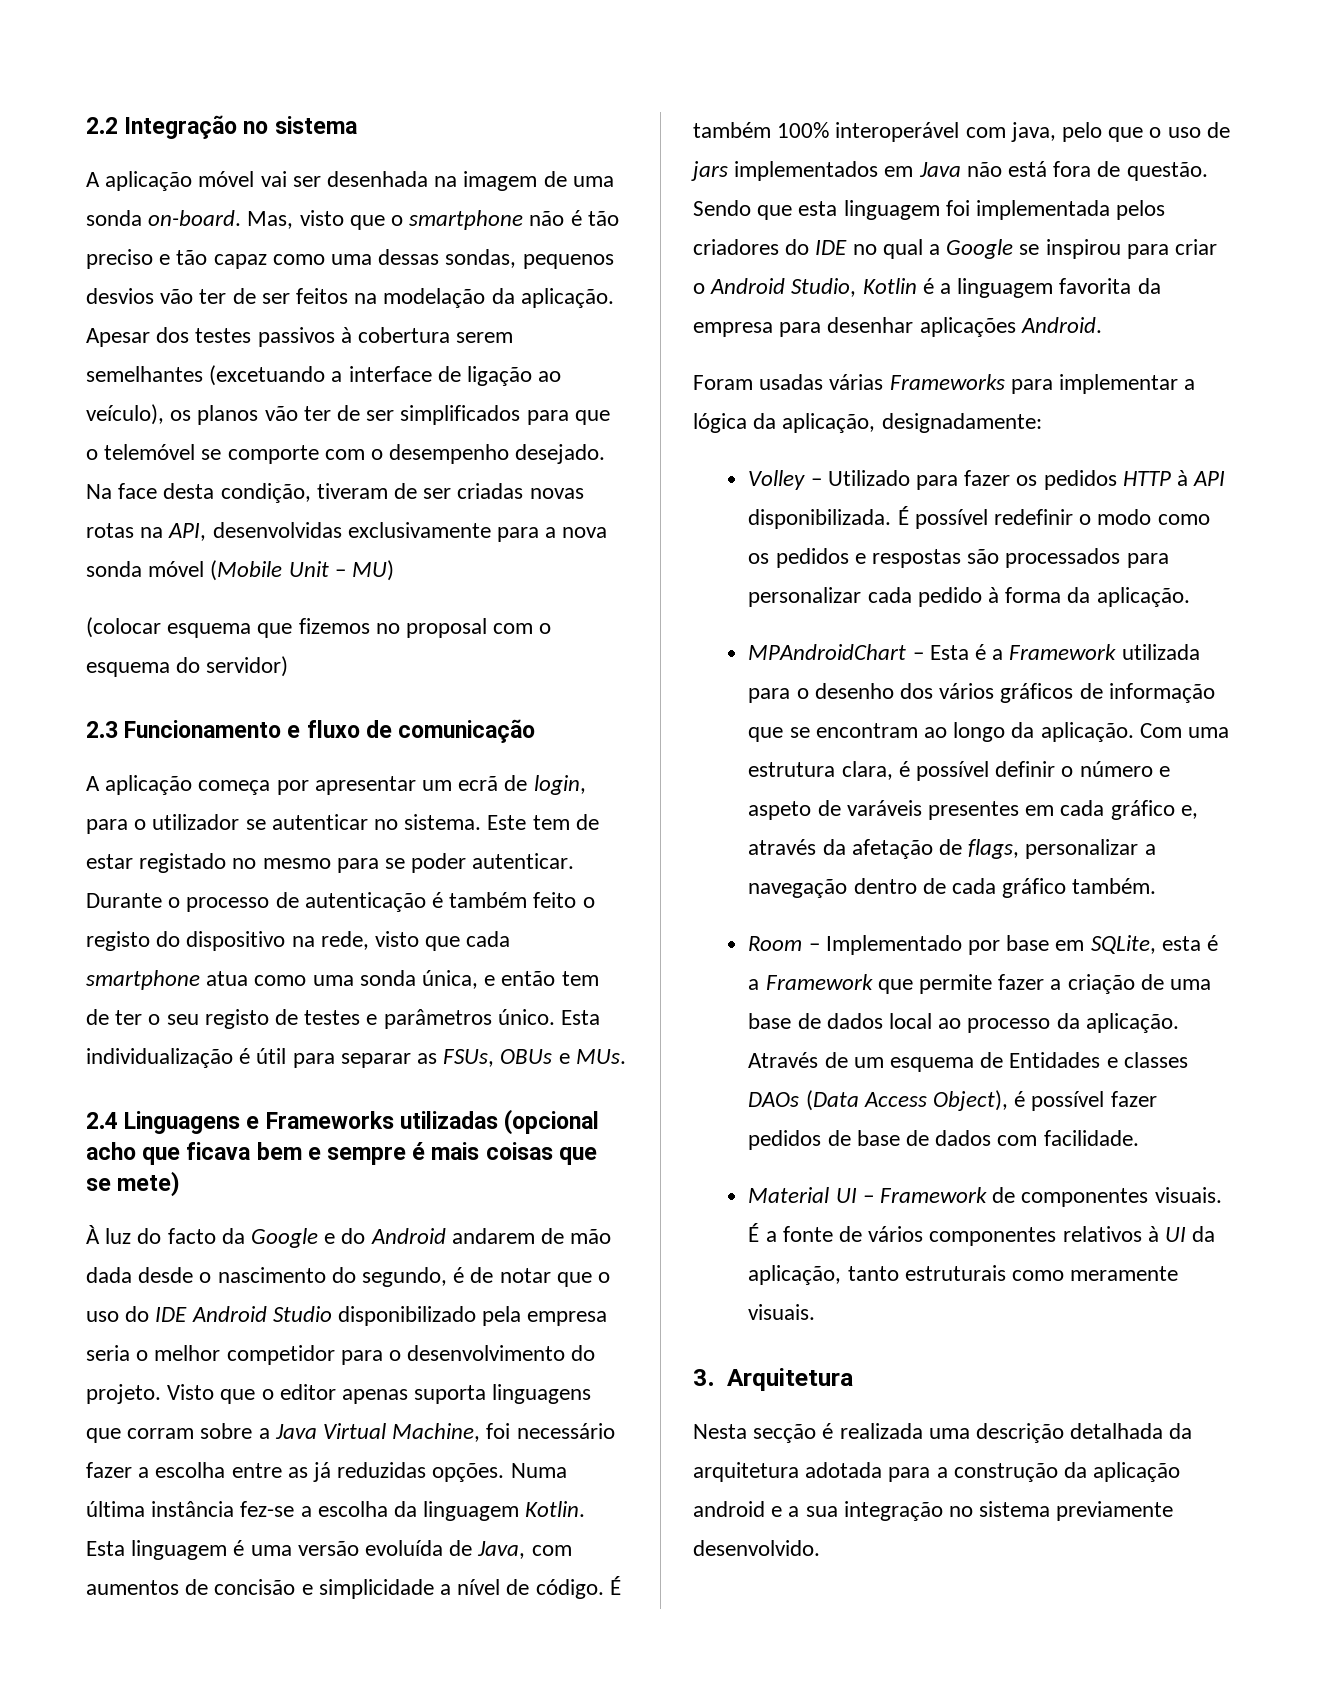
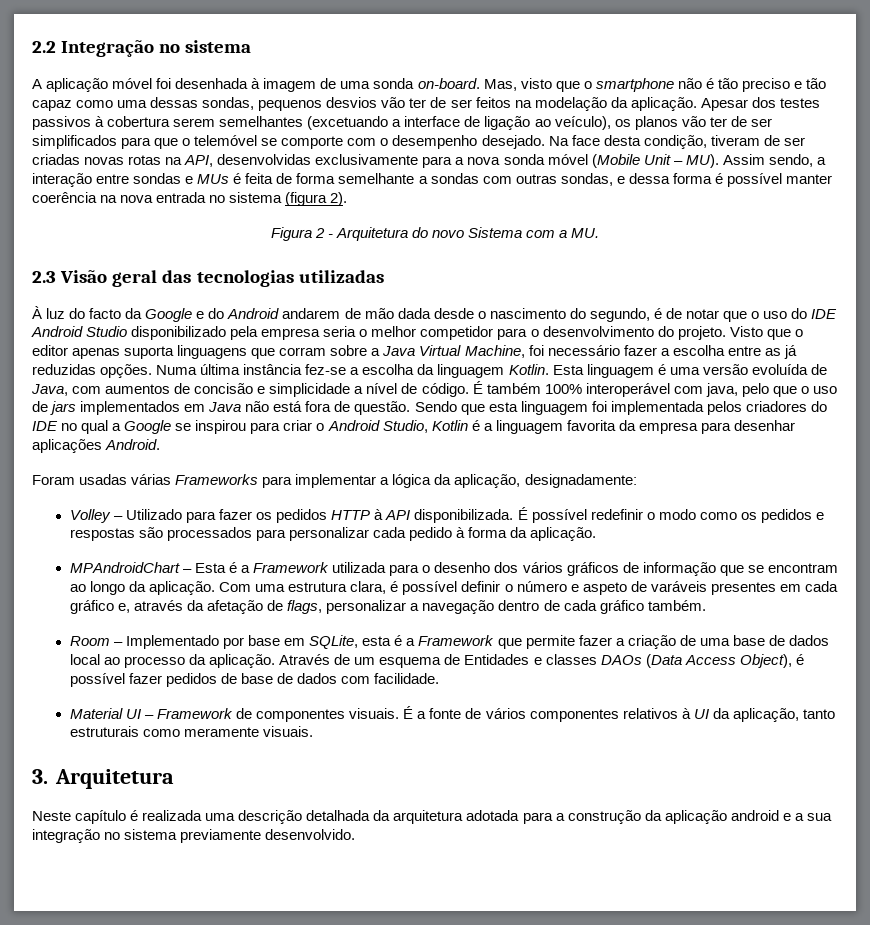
[260,171,458,187] vai ser desenhada na -> [156,78,261,89] foi desenhada à
[352,560,395,581] [86,617,552,638] [86,656,289,677] [86,719,536,743] [86,775,586,795] [86,814,599,834] [86,853,575,873] [86,892,595,912] [86,931,511,951] [86,970,599,990] [86,1009,601,1029] [86,1048,626,1068] [86,1109,600,1135] [86,1142,597,1165] [86,1171,181,1197] MU) // (colocar esquema que fizemos no proposal com o esquema do servidor) // 2.3 Funcionamento e fluxo de comunicação // A aplicação começa por apresentar um ecrã de login, para o utilizador se autenticar no sistema. Este tem de estar registado no mesmo para se poder autenticar. Durante o processo de autenticação é também feito o registo do dispositivo na rede, visto que cada smartphone atua como uma sonda única, e então tem de ter o seu registo de testes e parâmetros único. Esta individualização é útil para separar as FSUs, OBUs e MUs. // 2.4 Linguagens e Frameworks utilizadas (opcional acho que ficava bem e sempre é mais coisas que se mete) -> [685,154,826,168] [32,173,832,187] [32,192,348,206] [270,227,600,241] [32,270,384,287] MU). Assim sendo, a interação entre sondas e MUs é feita de forma semelhante a sondas com outras sondas, e dessa forma é possível manter coerência na nova entrada no sistema (figura 2). // Figura 2 - Arquitetura do novo Sistema com a MU. // 2.3 Visão geral das tecnologias utilizadas
[693,1424,817,1443] Nesta secção -> [32,810,127,824] Neste capítulo

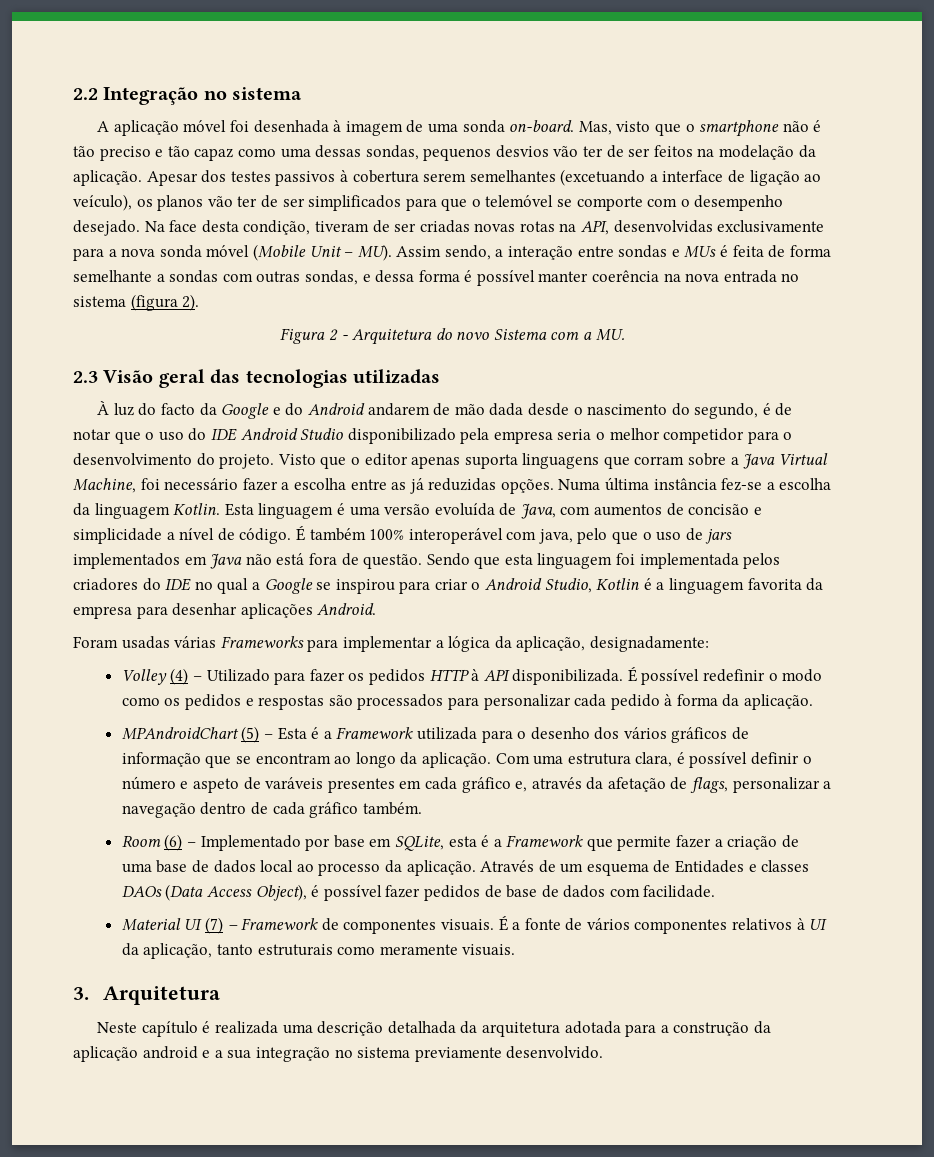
(111, 516) none -> [170,668,189,685] (4)
(180, 567) none -> [241,726,260,743] (5)
(110, 641) none -> [164,834,183,851] (6)
(142, 714) none -> [204,917,223,934] (7)

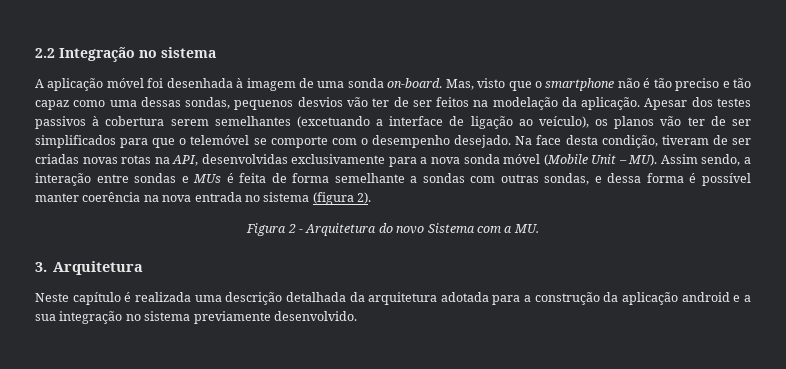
[73,369,440,388] [97,400,793,419] [73,428,793,444] [73,453,828,469] [73,477,832,494] [73,503,762,519] [73,525,733,544] [73,553,781,569] [73,578,824,594] [73,603,377,619] [73,636,709,652] [121,666,823,685] [121,694,814,710] [121,726,750,743] [121,752,812,768] [121,776,832,793] [121,802,422,818] [121,834,799,851] [121,860,810,876] [121,884,716,901] [121,915,828,934] [121,943,516,959] // 2.3 Visão geral das tecnologias utilizadas // À luz do facto da Google e do Android andarem de mão dada desde o nascimento do segundo, é de notar que o uso do IDE Android Studio disponibilizado pela empresa seria o melhor competidor para o desenvolvimento do projeto. Visto que o editor apenas suporta linguagens que corram sobre a Java Virtual Machine, foi necessário fazer a escolha entre as já reduzidas opções. Numa última instância fez-se a escolha da linguagem Kotlin. Esta linguagem é uma versão evoluída de Java, com aumentos de concisão e simplicidade a nível de código. É também 100% interoperável com java, pelo que o uso de jars implementados em Java não está fora de questão. Sendo que esta linguagem foi implementada pelos criadores do IDE no qual a Google se inspirou para criar o Android Studio, Kotlin é a linguagem favorita da empresa para desenhar aplicações Android. // Foram usadas várias Frameworks para implementar a lógica da aplicação, designadamente: // Volley (4) – Utilizado para fazer os pedidos HTTP à API disponibilizada. É possível redefinir o modo como os pedidos e respostas são processados para personalizar cada pedido à forma da aplicação. // MPAndroidChart (5) – Esta é a Framework utilizada para o desenho dos vários gráficos de informação que se encontram ao longo da aplicação. Com uma estrutura clara, é possível definir o número e aspeto de varáveis presentes em cada gráfico e, através da afetação de flags, personalizar a navegação dentro de cada gráfico também. // Room (6) – Implementado por base em SQLite, esta é a Framework que permite fazer a criação de uma base de dados local ao processo da aplicação. Através de um esquema de Entidades e classes DAOs (Data Access Object), é possível fazer pedidos de base de dados com facilidade. // Material UI (7) – Framework de componentes visuais. É a fonte de vários componentes relativos à UI da aplicação, tanto estruturais como meramente visuais. -> (539, 228) none

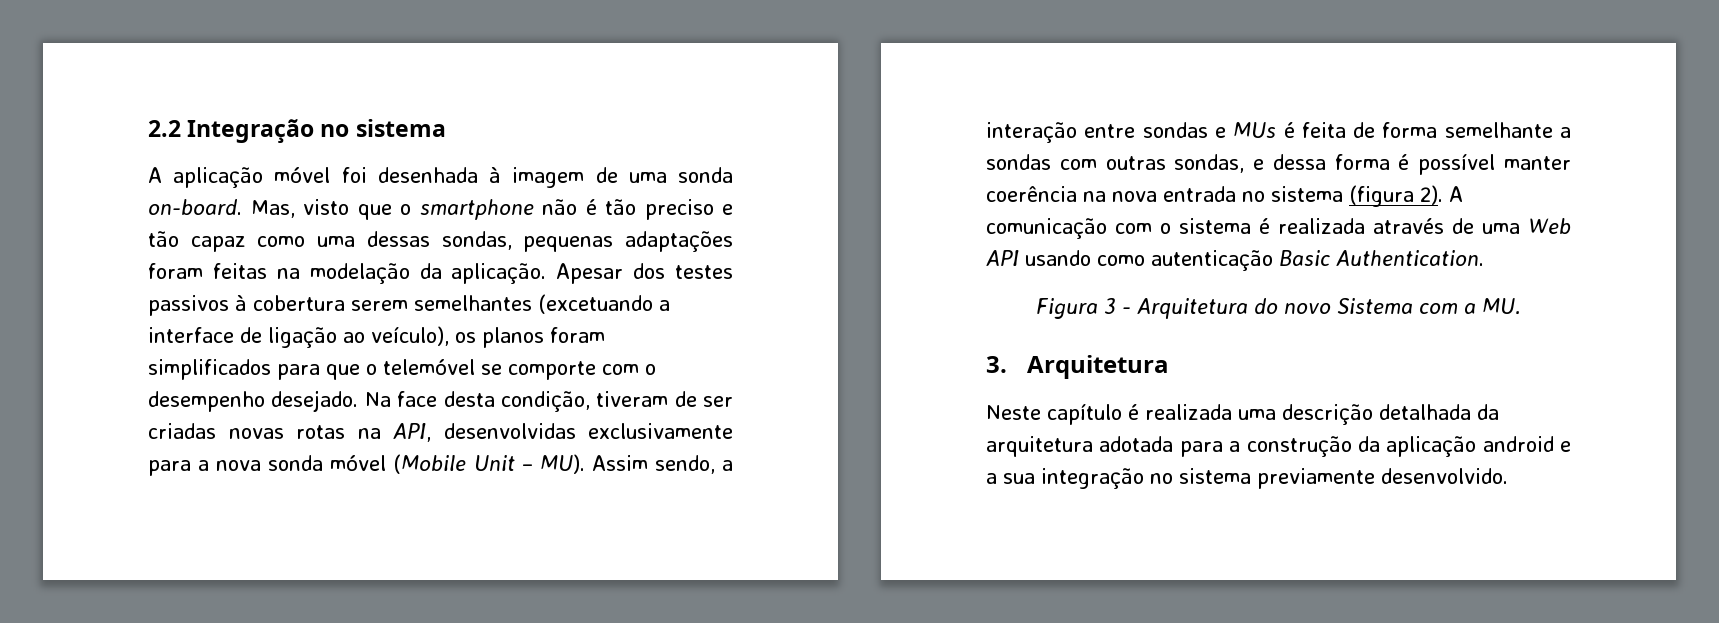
[234,97,470,110] pequenos desvios vão ter de ser feitos -> [523,231,733,252] [148,263,267,279] pequenas adaptações foram feitas
[660,116,751,126] vão ter de ser -> [550,327,605,343] foram
(371, 198) none -> [1449,186,1463,202] [986,218,1572,239] [986,250,1484,271] A comunicação com o sistema é realizada através de uma Web API usando como autenticação Basic Authentication.
[287,224,296,233] 2 -> [1104,298,1116,314] 3

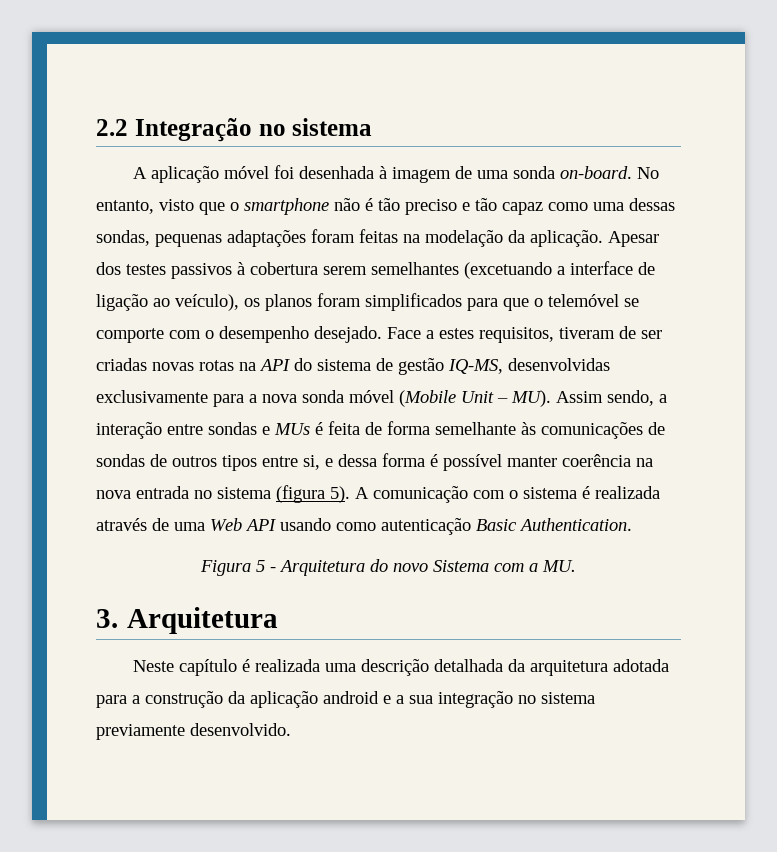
[250,200,295,218] Mas, -> [637,167,660,179] [96,200,154,214] No entanto,
[364,391,590,412] Na face desta condição, -> [387,327,554,343] Face a estes requisitos,
[393,423,431,442] API, -> [259,358,503,375] API do sistema de gestão IQ-MS,
[1560,127,1571,138] [986,154,1245,173] a sondas com outras sondas, -> [521,422,665,439] [96,454,320,471] às comunicações de sondas de outros tipos entre si,
[1420,185,1443,205] 2). -> [330,486,350,503] 5).
[1104,298,1116,314] 3 -> [256,560,265,572] 5

